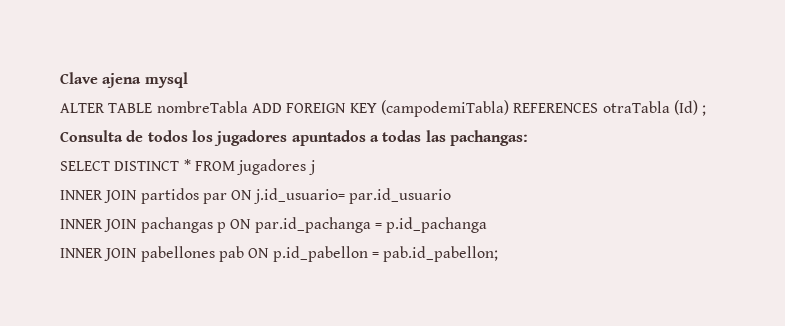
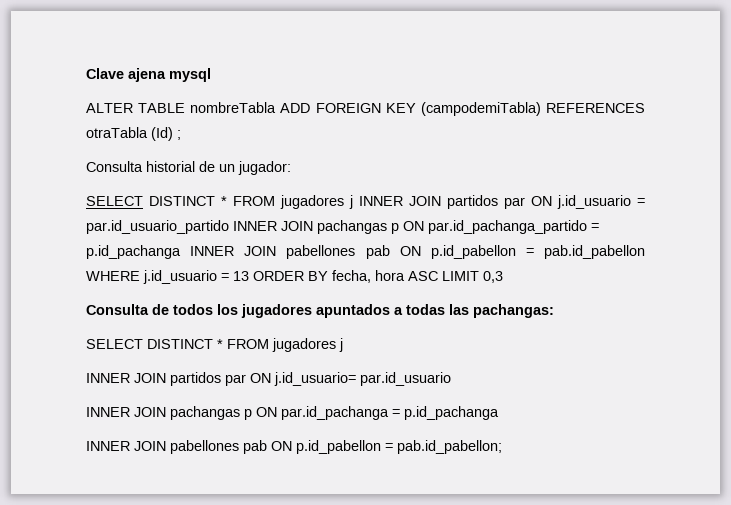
(707, 110) none -> [86,161,291,175] [86,195,645,209] [86,220,599,234] [86,245,645,259] [86,270,503,284] // Consulta historial de un jugador: // SELECT DISTINCT * FROM jugadores j INNER JOIN partidos par ON j.id_usuario = par.id_usuario_partido INNER JOIN pachangas p ON par.id_pachanga_partido = p.id_pachanga INNER JOIN pabellones pab ON p.id_pabellon = pab.id_pabellon WHERE j.id_usuario = 13 ORDER BY fecha, hora ASC LIMIT 0,3

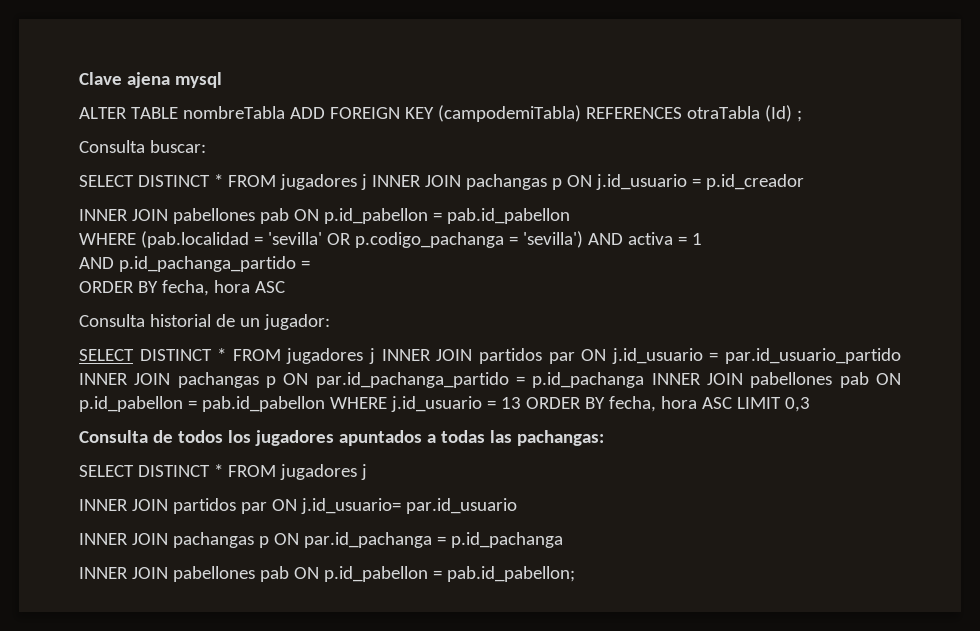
(181, 135) none -> [79,140,206,153] [79,174,804,190] [79,208,570,224] [79,231,702,248] [79,256,310,272] [79,280,285,296] // Consulta buscar: // SELECT DISTINCT * FROM jugadores j INNER JOIN pachangas p ON j.id_usuario = p.id_creador // INNER JOIN pabellones pab ON p.id_pabellon = pab.id_pabellon // WHERE (pab.localidad = 'sevilla' OR p.codigo_pachanga = 'sevilla') AND activa = 1 // AND p.id_pachanga_partido = // ORDER BY fecha, hora ASC

